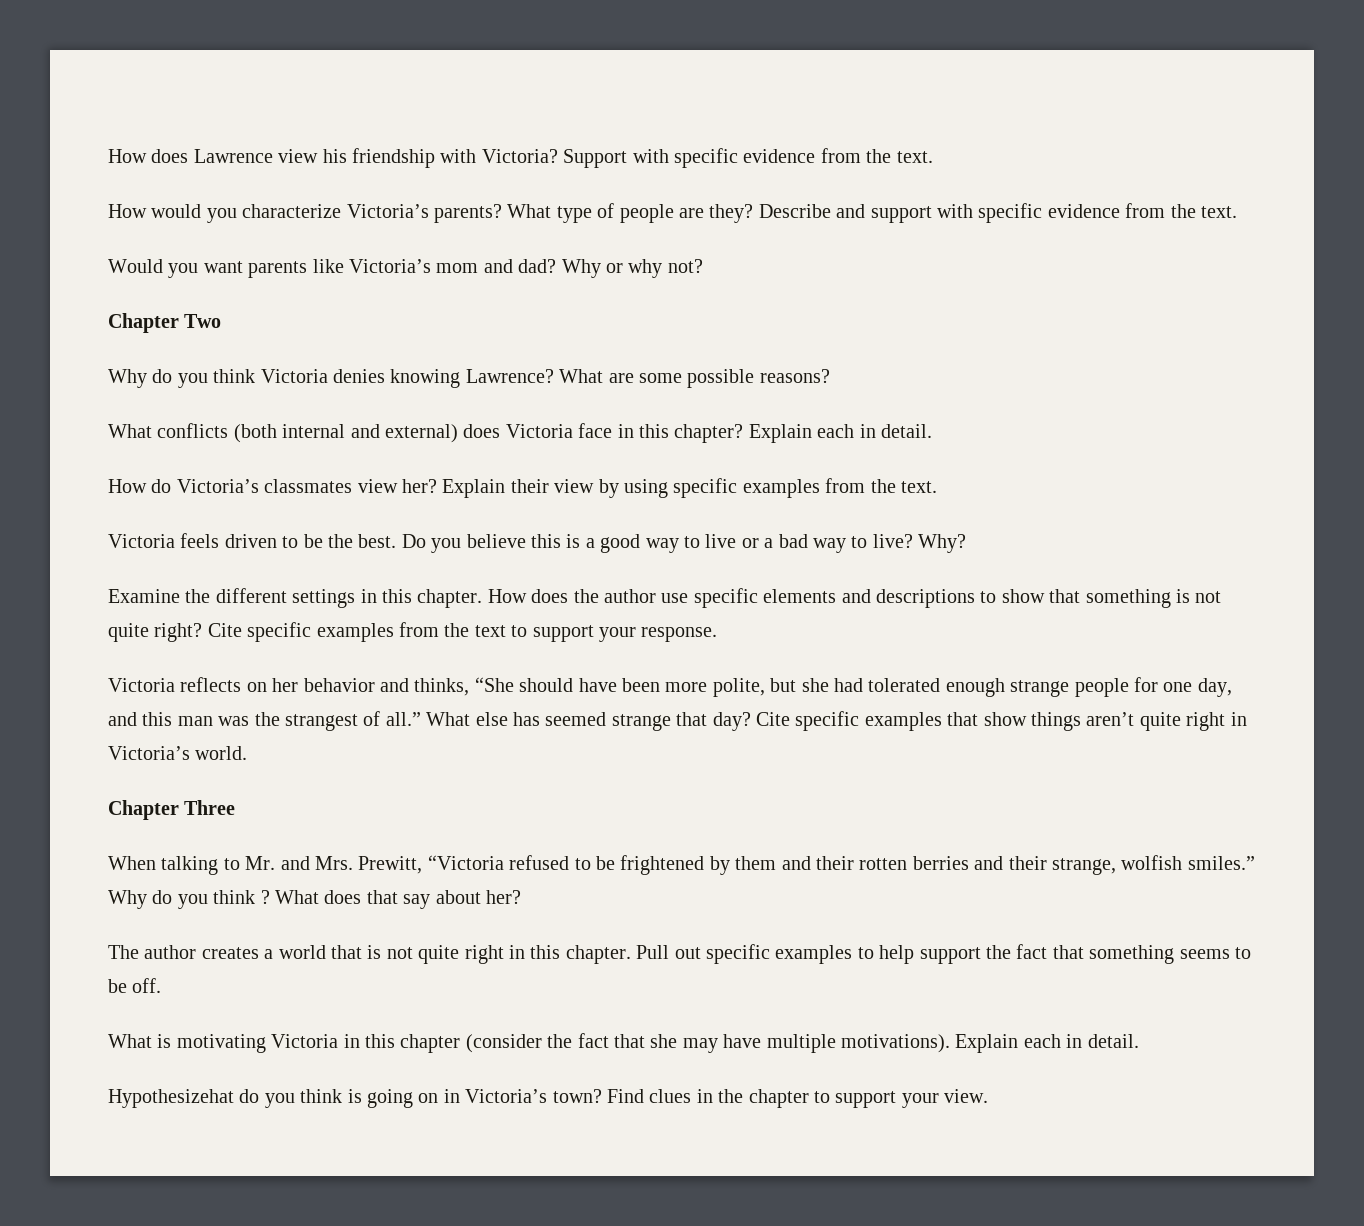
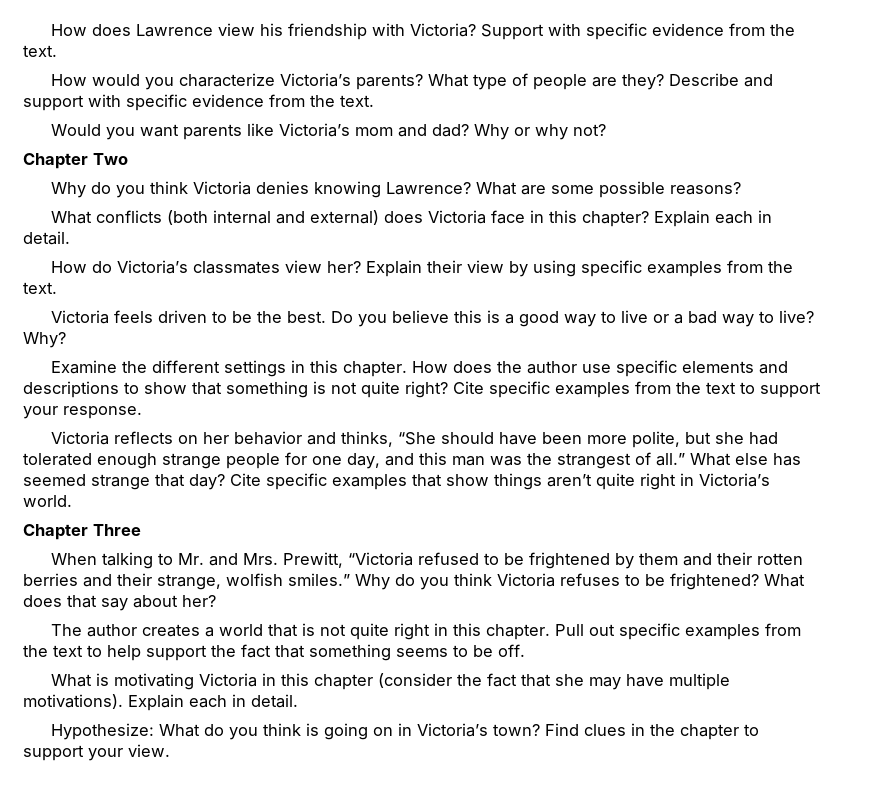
[260,890,270,904] ? -> [497,573,759,590] Victoria refuses to be frightened?
(853, 954) none -> [764,623,801,636] [23,645,83,657] from the text
[108,1089,234,1108] Hypothesizehat -> [50,723,200,740] Hypothesize: What

